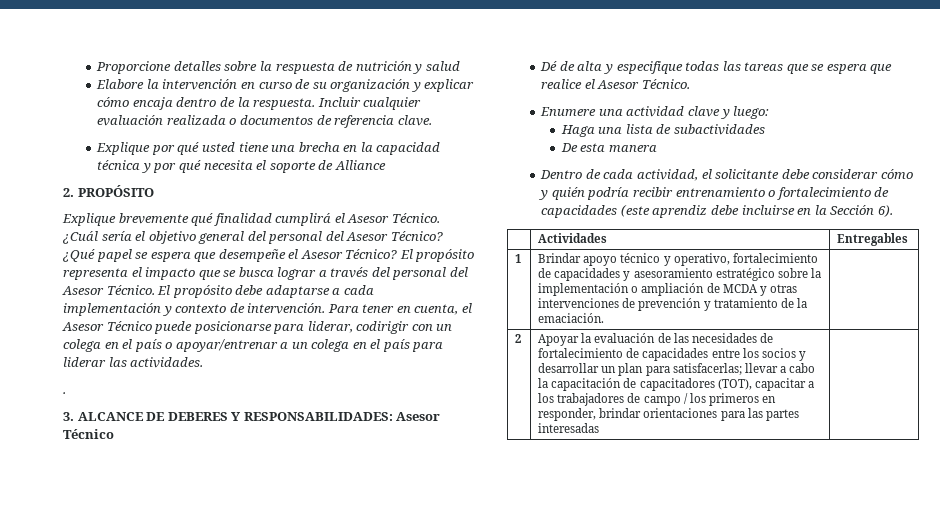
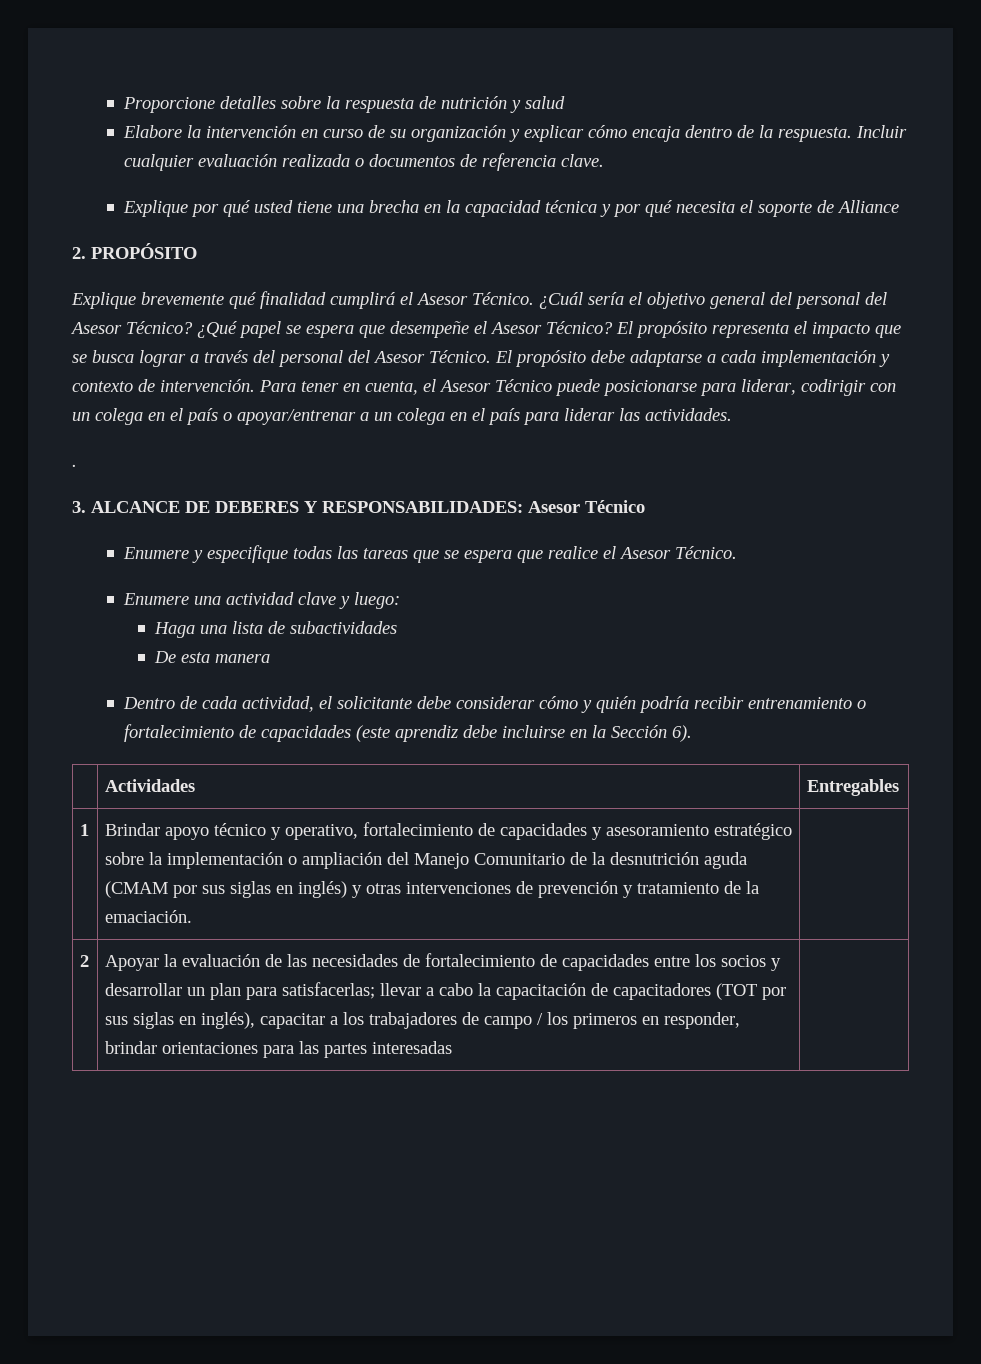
[540,61,603,71] Dé de alta -> [122,547,189,559] Enumere
[706,283,758,293] de MCDA -> [386,852,747,869] [104,881,347,898] del Manejo Comunitario de la desnutrición aguda (CMAM por sus siglas en inglés)
[717,379,752,390] (TOT), -> [715,983,786,1000] [104,1012,255,1029] (TOT por sus siglas en inglés),

